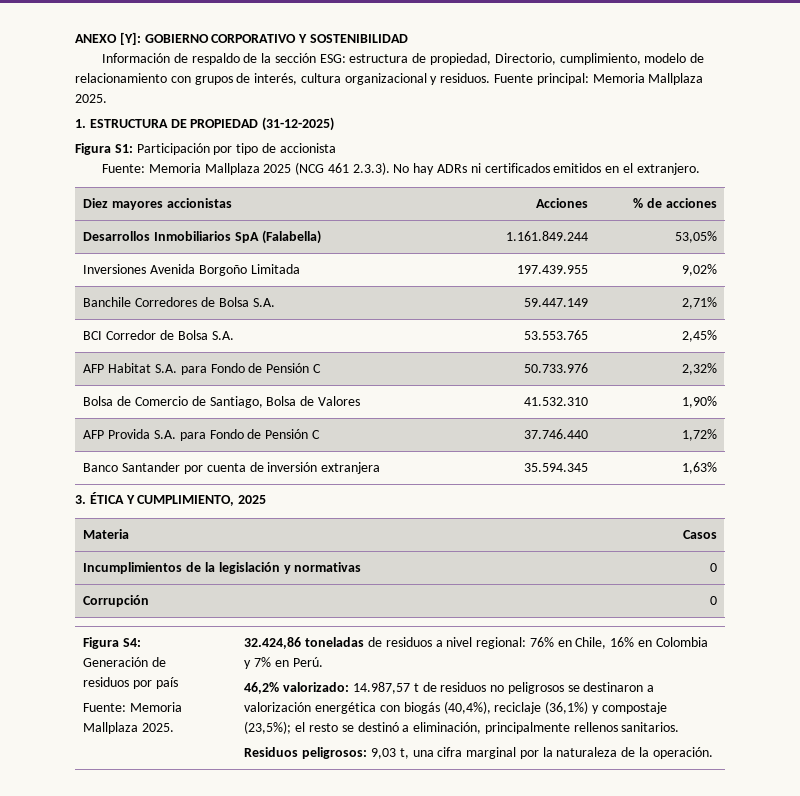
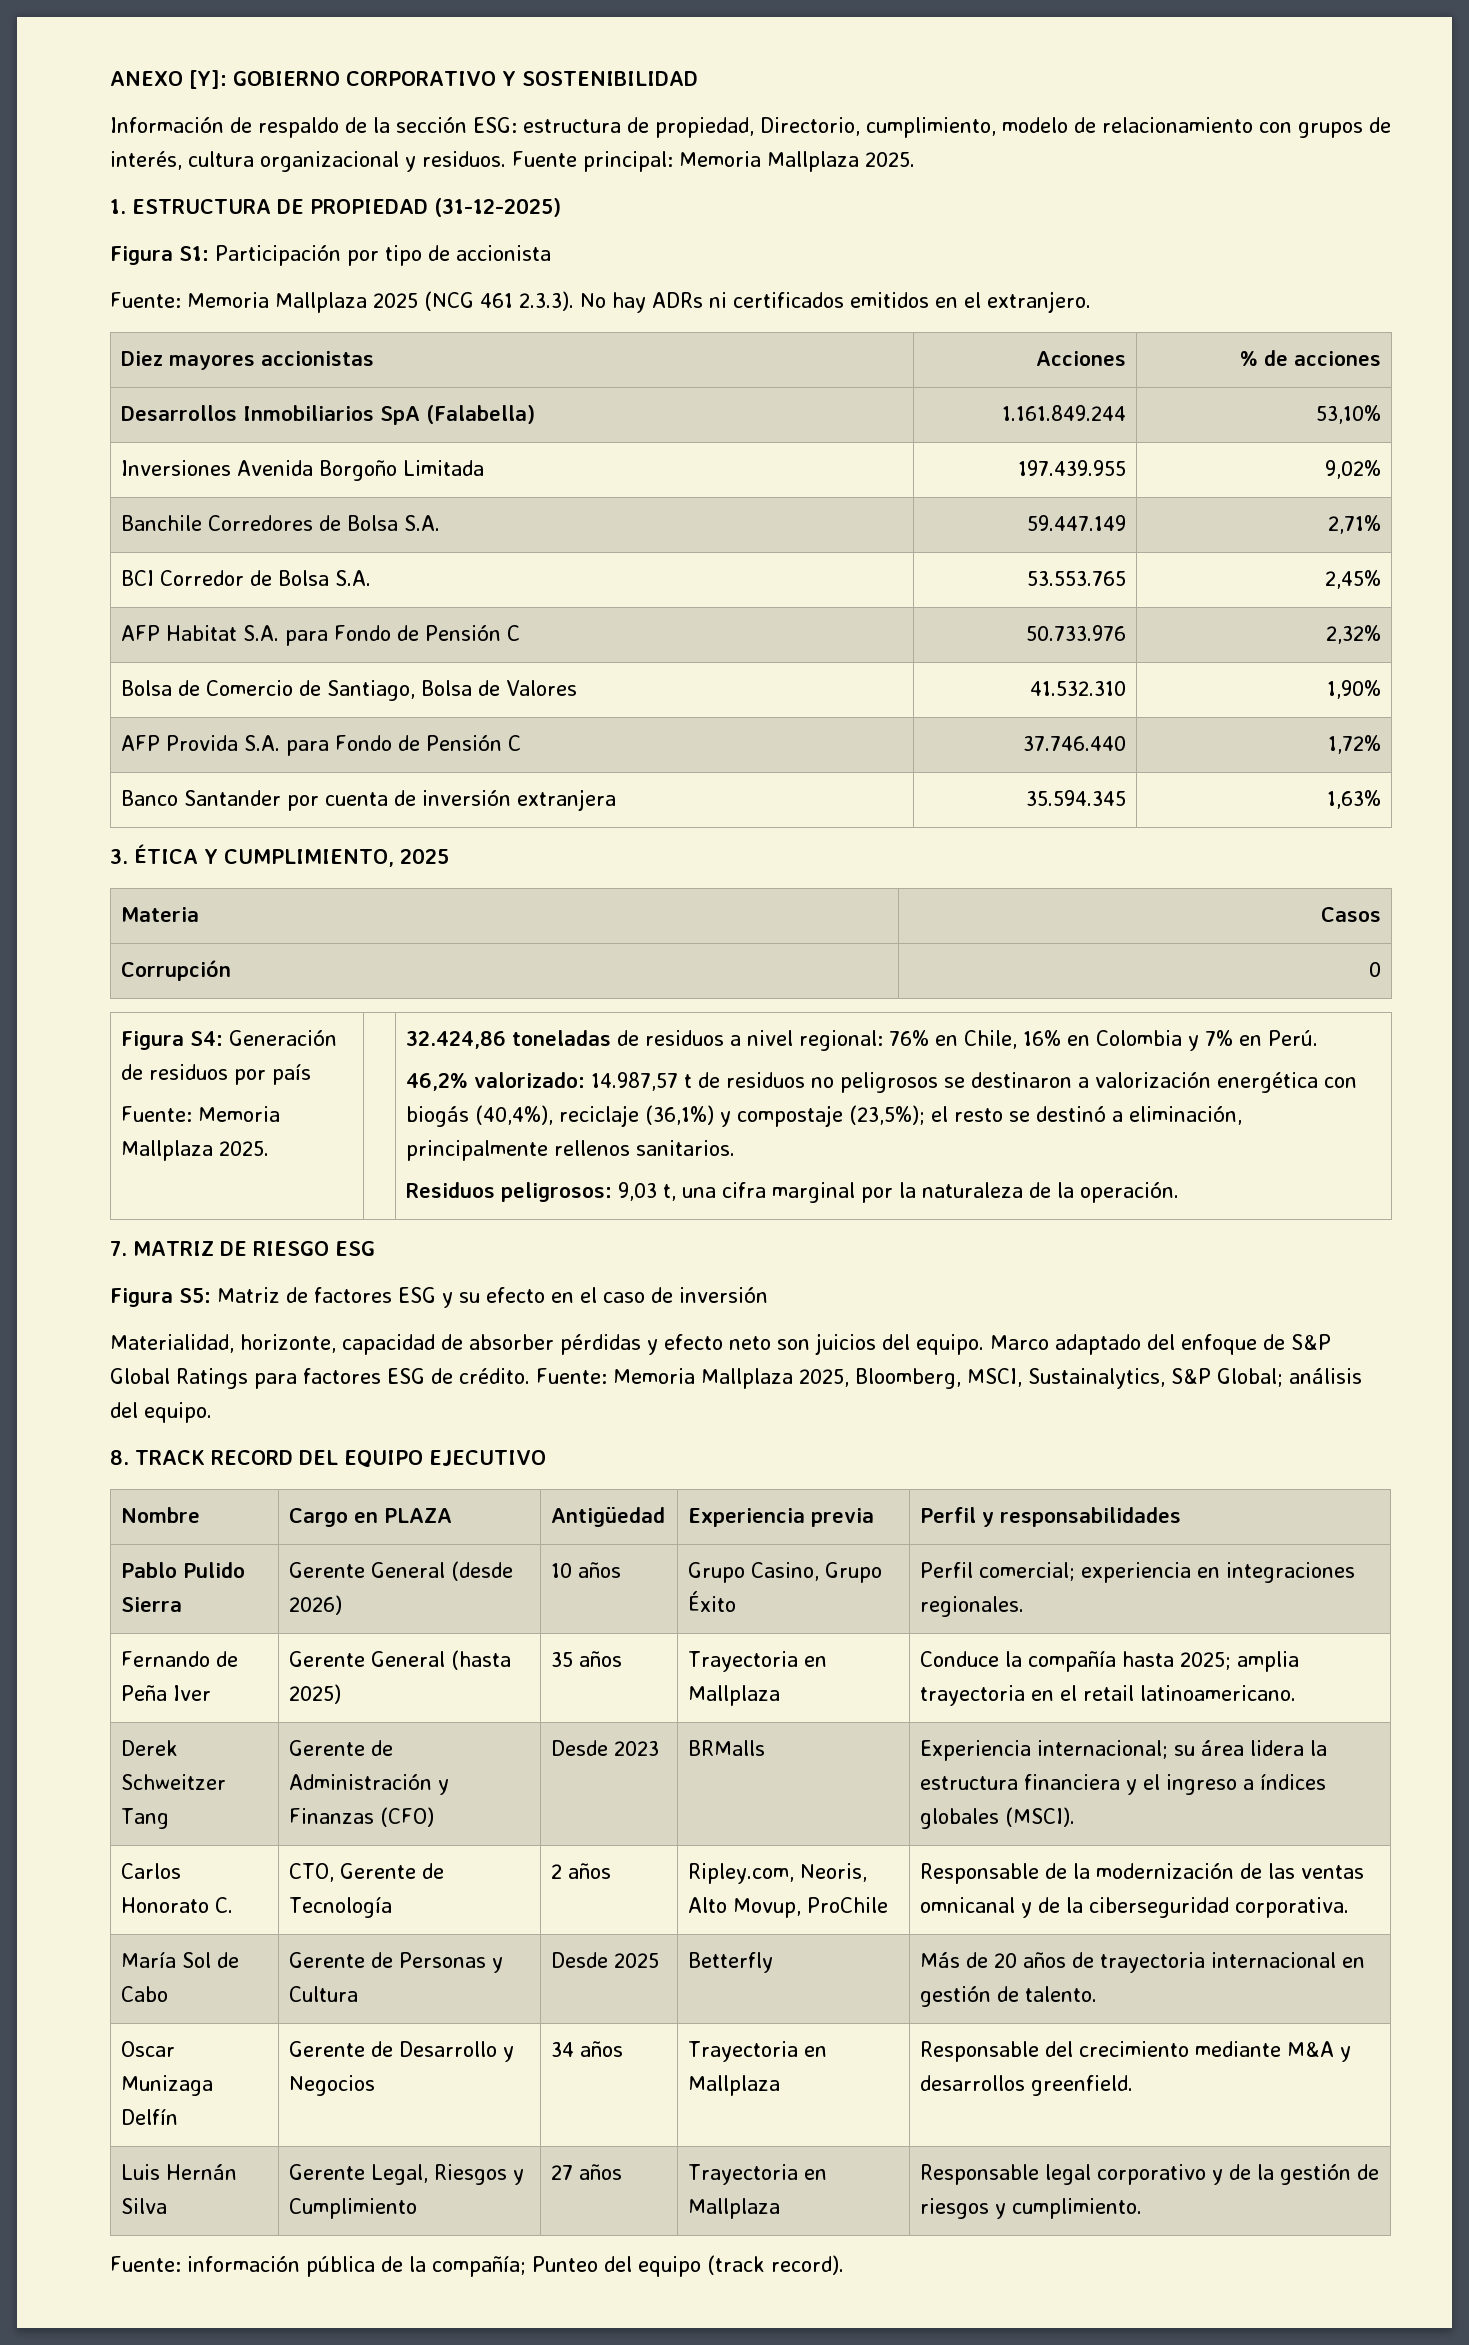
[674,231,717,243] 53,05% -> [1316,405,1382,424] 53,10%
[83,562,362,574] [709,563,717,572] // Incumplimientos de la legislación y normativas | 0 -> (1382, 914) none
(713, 753) none -> [110,1241,375,1256] [110,1287,768,1308] [110,1333,1331,1355] [110,1368,1362,1389] [110,1402,212,1423] [110,1450,546,1468] [120,1507,200,1523] [288,1508,452,1527] [550,1507,665,1527] [687,1508,874,1527] [919,1507,1181,1527] [120,1562,245,1578] [120,1597,182,1612] [288,1561,513,1581] [288,1595,342,1615] [550,1562,621,1578] [687,1562,882,1583] [687,1591,736,1612] [919,1562,1355,1583] [919,1596,1024,1617] [120,1651,238,1667] [120,1685,211,1701] [288,1650,511,1670] [288,1684,341,1704] [550,1651,622,1667] [687,1651,827,1672] [687,1685,780,1706] [919,1651,1299,1672] [919,1685,1296,1706] [120,1740,178,1756] [120,1774,226,1790] [120,1808,169,1829] [288,1740,393,1756] [288,1774,449,1795] [288,1807,434,1827] [550,1740,659,1756] [687,1740,765,1756] [919,1740,1327,1761] [919,1774,1326,1795] [919,1807,1075,1829] [120,1863,181,1879] [120,1897,233,1913] [288,1863,444,1882] [288,1897,392,1918] [550,1863,611,1879] [687,1863,867,1884] [687,1897,888,1918] [919,1863,1364,1884] [919,1897,1349,1918] [120,1952,239,1968] [120,1986,168,2002] [288,1952,503,1973] [288,1986,358,2002] [550,1952,659,1968] [687,1952,773,1973] [919,1952,1365,1973] [919,1986,1097,2007] [120,2041,175,2057] [120,2075,213,2096] [120,2109,178,2125] [288,2041,514,2062] [288,2075,375,2096] [550,2041,623,2057] [687,2041,827,2062] [687,2075,780,2096] [919,2041,1351,2062] [919,2075,1133,2096] [120,2164,237,2180] [120,2198,167,2214] [288,2164,524,2185] [288,2198,417,2219] [550,2164,622,2180] [687,2164,827,2185] [687,2198,780,2219] [919,2164,1379,2185] [919,2198,1142,2219] [110,2255,844,2277] // 7. MATRIZ DE RIESGO ESG // Figura S5: Matriz de factores ESG y su efecto en el caso de inversión // Materialidad, horizonte, capacidad de absorber pérdidas y efecto neto son juicios del equipo. Marco adaptado del enfoque de S&P Global Ratings para factores ESG de crédito. Fuente: Memoria Mallplaza 2025, Bloomberg, MSCI, Sustainalytics, S&P Global; análisis del equipo. // 8. TRACK RECORD DEL EQUIPO EJECUTIVO // Nombre | Cargo en PLAZA | Antigüedad | Experiencia previa | Perfil y responsabilidades // Pablo Pulido Sierra | Gerente General (desde 2026) | 10 años | Grupo Casino, Grupo Éxito | Perfil comercial; experiencia en integraciones regionales. // Fernando de Peña Iver | Gerente General (hasta 2025) | 35 años | Trayectoria en Mallplaza | Conduce la compañía hasta 2025; amplia trayectoria en el retail latinoamericano. // Derek Schweitzer Tang | Gerente de Administración y Finanzas (CFO) | Desde 2023 | BRMalls | Experiencia internacional; su área lidera la estructura financiera y el ingreso a índices globales (MSCI). // Carlos Honorato C. | CTO, Gerente de Tecnología | 2 años | Ripley.com, Neoris, Alto Movup, ProChile | Responsable de la modernización de las ventas omnicanal y de la ciberseguridad corporativa. // María Sol de Cabo | Gerente de Personas y Cultura | Desde 2025 | Betterfly | Más de 20 años de trayectoria internacional en gestión de talento. // Oscar Munizaga Delfín | Gerente de Desarrollo y Negocios | 34 años | Trayectoria en Mallplaza | Responsable del crecimiento mediante M&A y desarrollos greenfield. // Luis Hernán Silva | Gerente Legal, Riesgos y Cumplimiento | 27 años | Trayectoria en Mallplaza | Responsable legal corporativo y de la gestión de riesgos y cumplimiento. // Fuente: información pública de la compañía; Punteo del equipo (track record).

